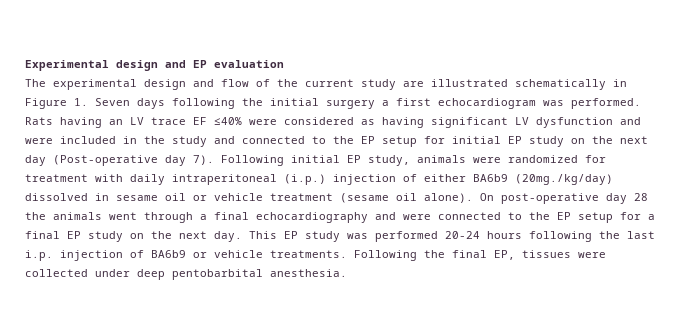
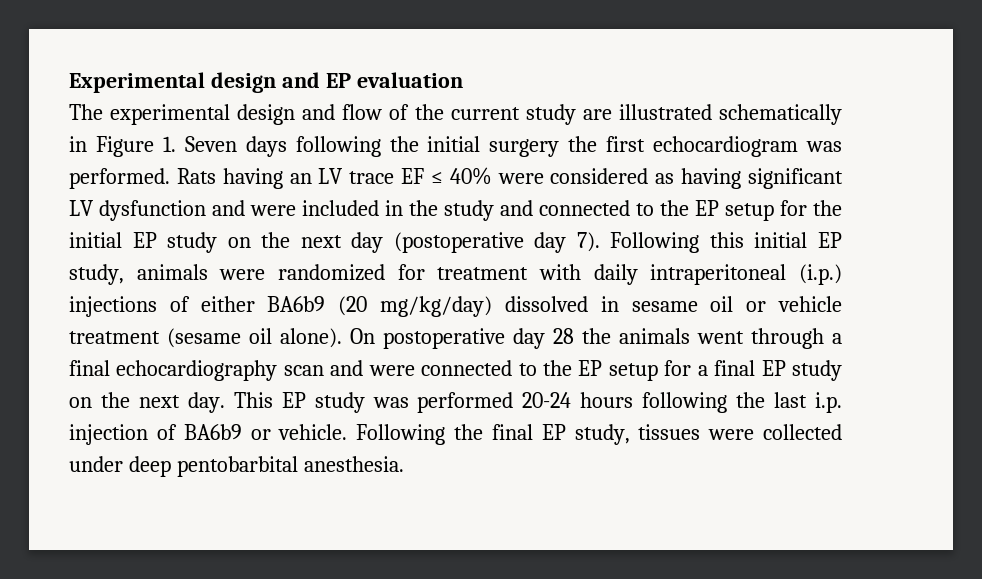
[382,100,389,106] a -> [568,136,598,152] the
[214,117,242,125] ≤40% -> [430,167,492,185] ≤ 40%
(445, 140) none -> [813,200,842,216] the
[53,155,158,166] (Post-operative -> [393,232,524,253] (postoperative
(284, 160) none -> [709,232,744,248] this
[333,174,396,185] injection -> [69,296,157,317] injections
[515,174,613,185] (20mg./kg/day) -> [338,296,493,317] (20 mg/kg/day)
[501,193,599,204] post-operative -> [383,328,505,349] postoperative
(368, 217) none -> [283,365,324,376] scan
[214,250,347,258] vehicle treatments. -> [278,424,348,440] vehicle.
[494,250,515,260] EP, -> [541,424,630,445] EP study,

